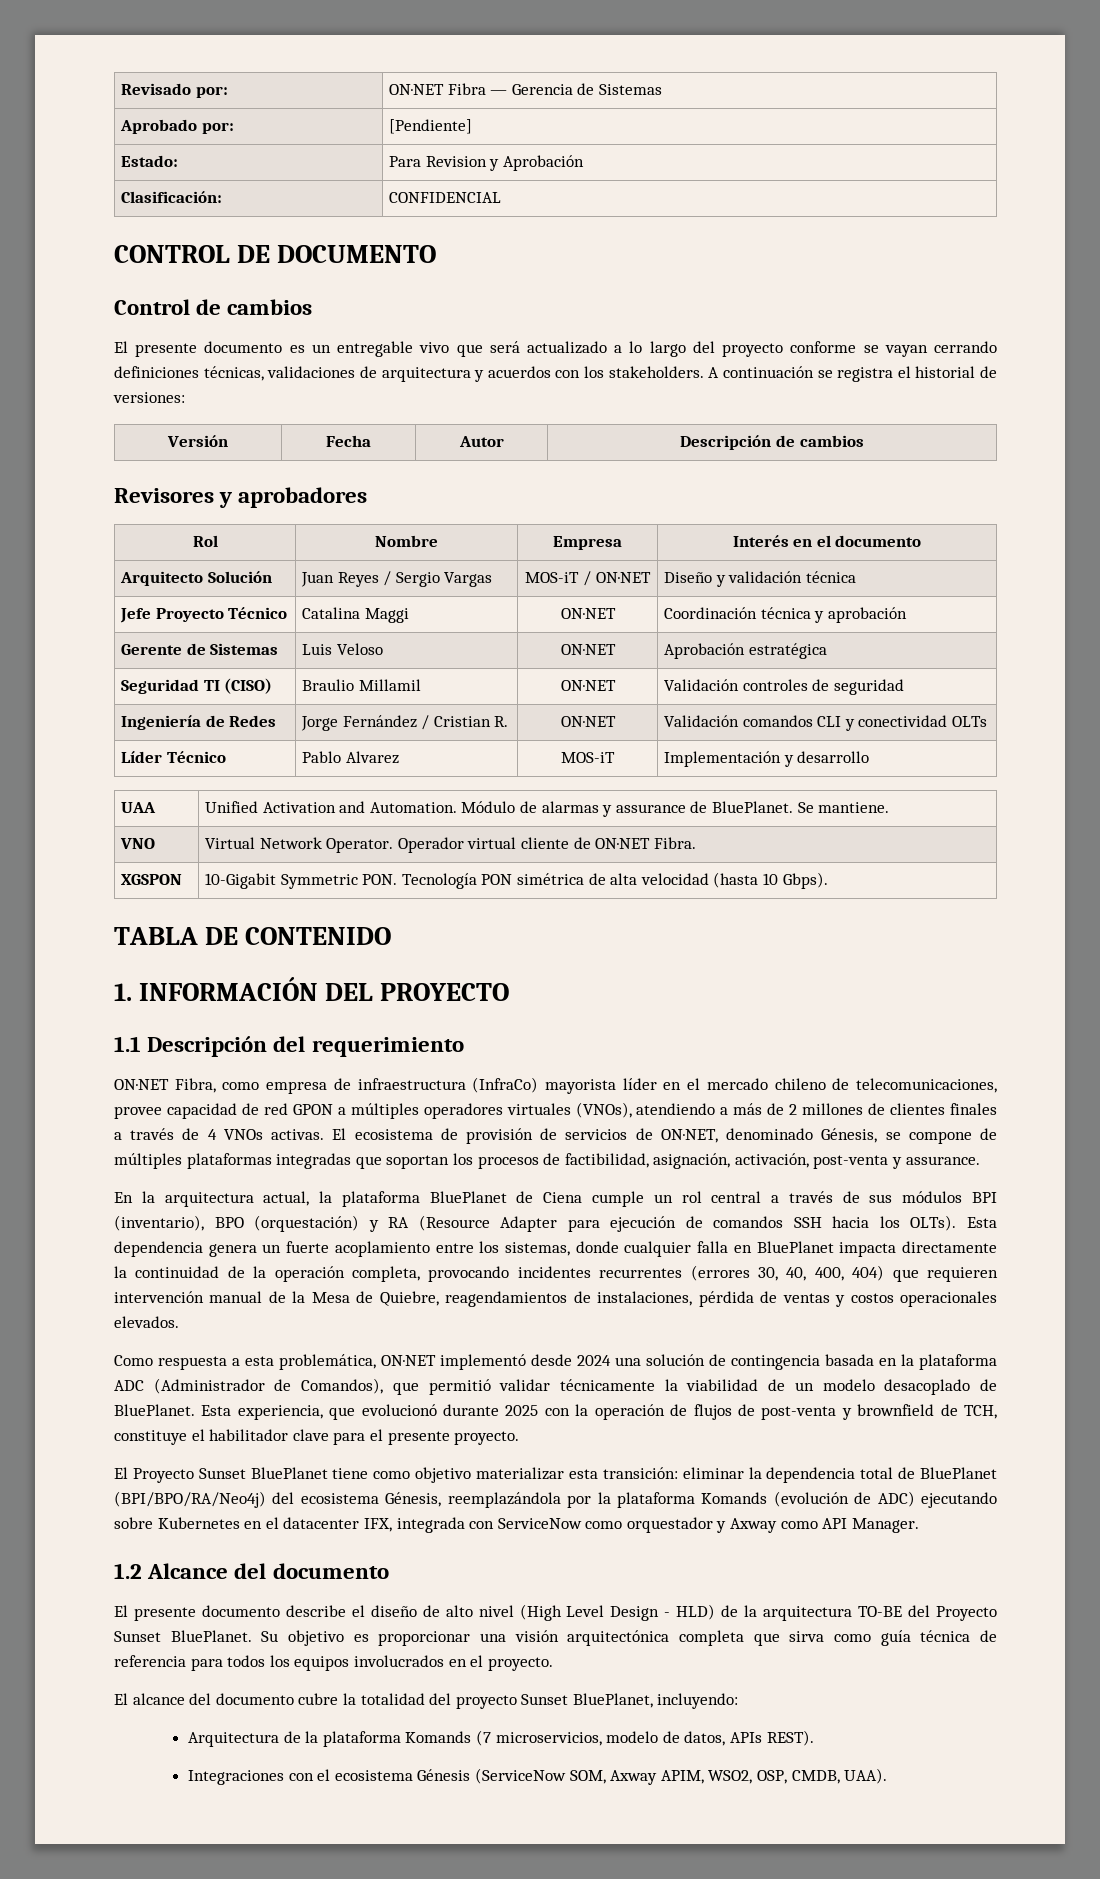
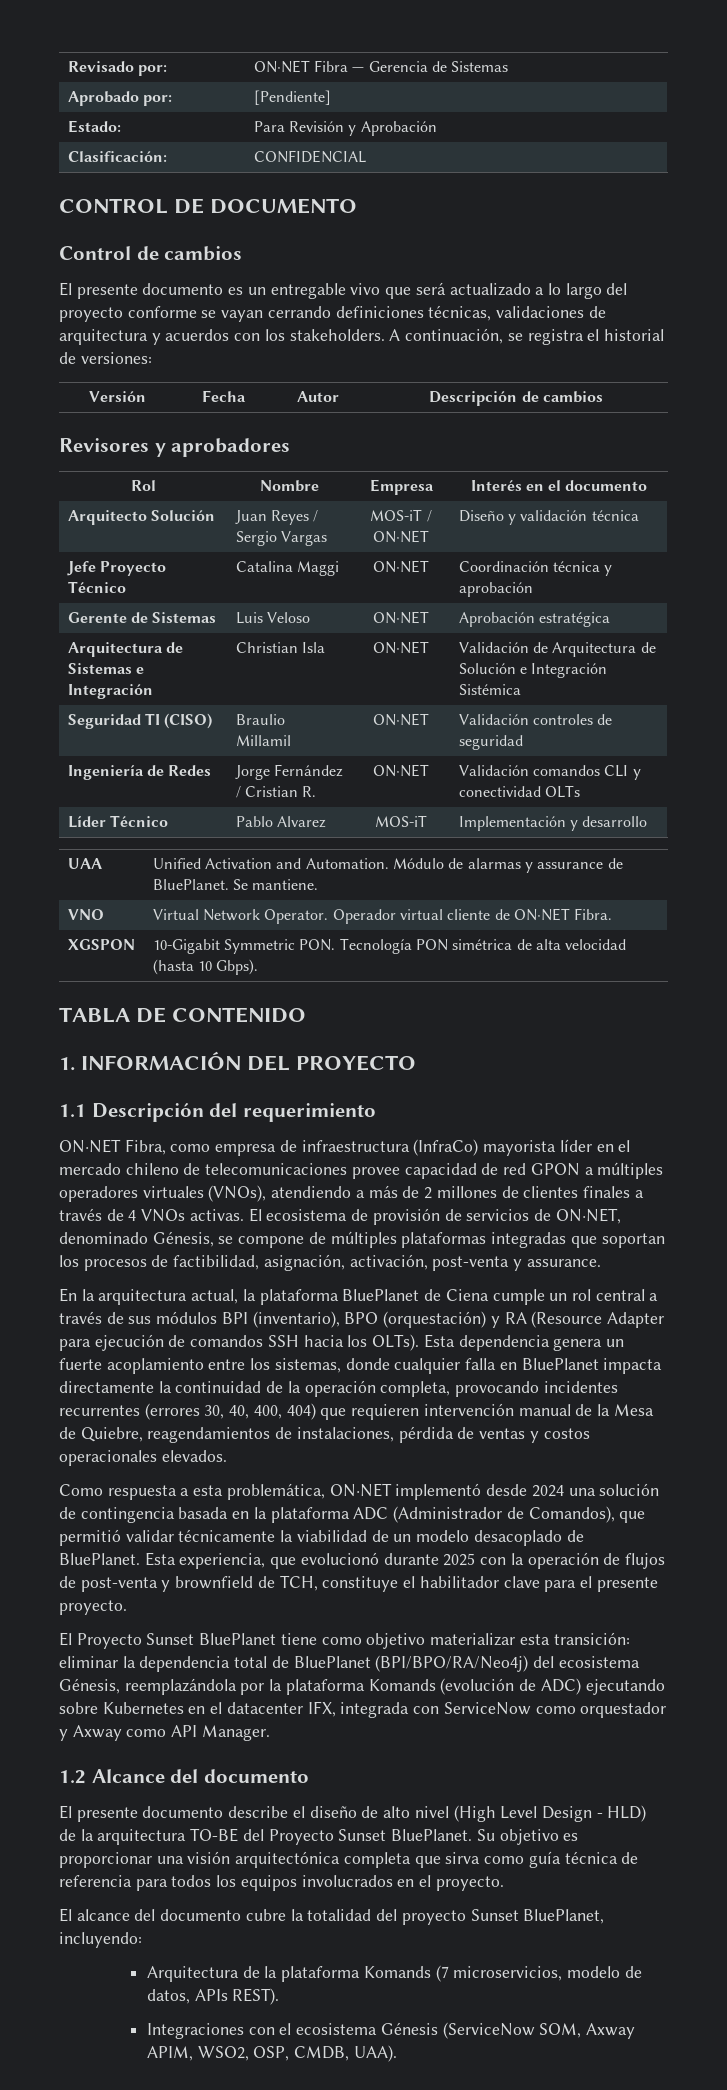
[425,156,487,167] Revision -> [288,121,344,132] Revisión
[722,366,814,378] continuación -> [405,328,504,344] continuación,
(827, 651) none -> [67,642,183,657] [67,663,144,674] [67,684,153,699] [235,642,325,653] [373,641,429,654] [458,642,656,657] [458,663,608,678] [458,684,521,695] // Arquitectura de Sistemas e Integración | Christian Isla | ON·NET | Validación de Arquitectura de Solución e Integración Sistémica
[855,1078,997,1093] telecomunicaciones, -> [205,1163,348,1175] telecomunicaciones

